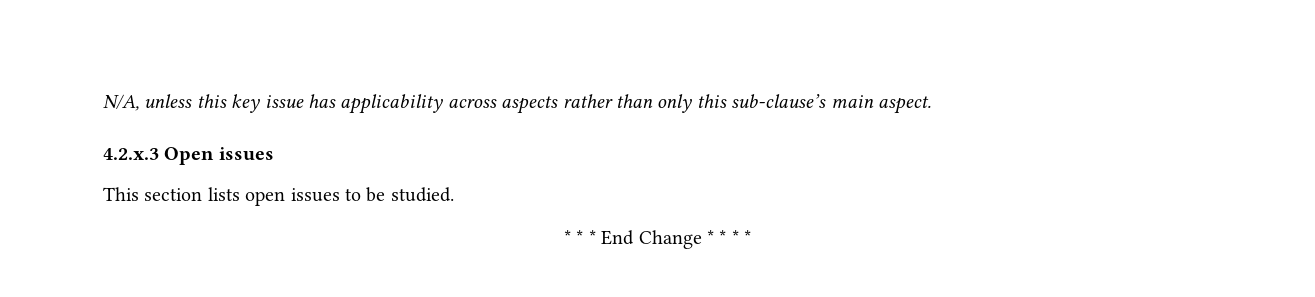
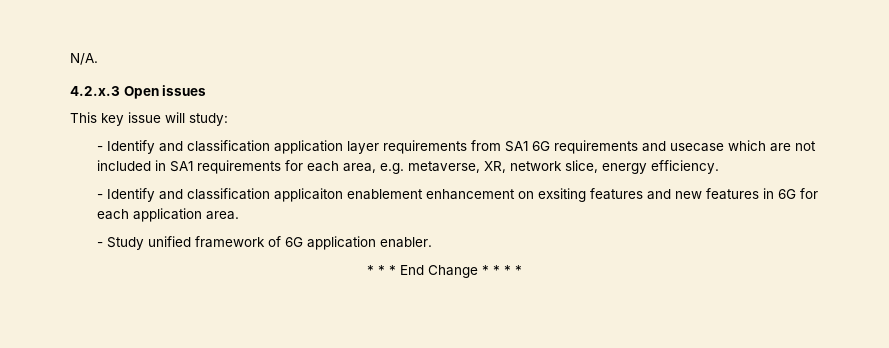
[103,94,931,114] [103,147,274,165] [103,187,454,206] N/A, unless this key issue has applicability across aspects rather than only this sub-clause’s main aspect. // 4.2.x.3 Open issues // This section lists open issues to be studied. -> [70,53,98,65] [70,85,207,99] [70,112,228,126] [96,140,816,154] [96,160,719,174] [96,188,818,202] [96,208,239,222] [96,236,432,250] N/A. // 4.2.x.3 Open issues // This key issue will study: // - Identify and classification application layer requirements from SA1 6G requirements and usecase which are not included in SA1 requirements for each area, e.g. metaverse, XR, network slice, energy efficiency. // - Identify and classification applicaiton enablement enhancement on exsiting features and new features in 6G for each application area. // - Study unified framework of 6G application enabler.

